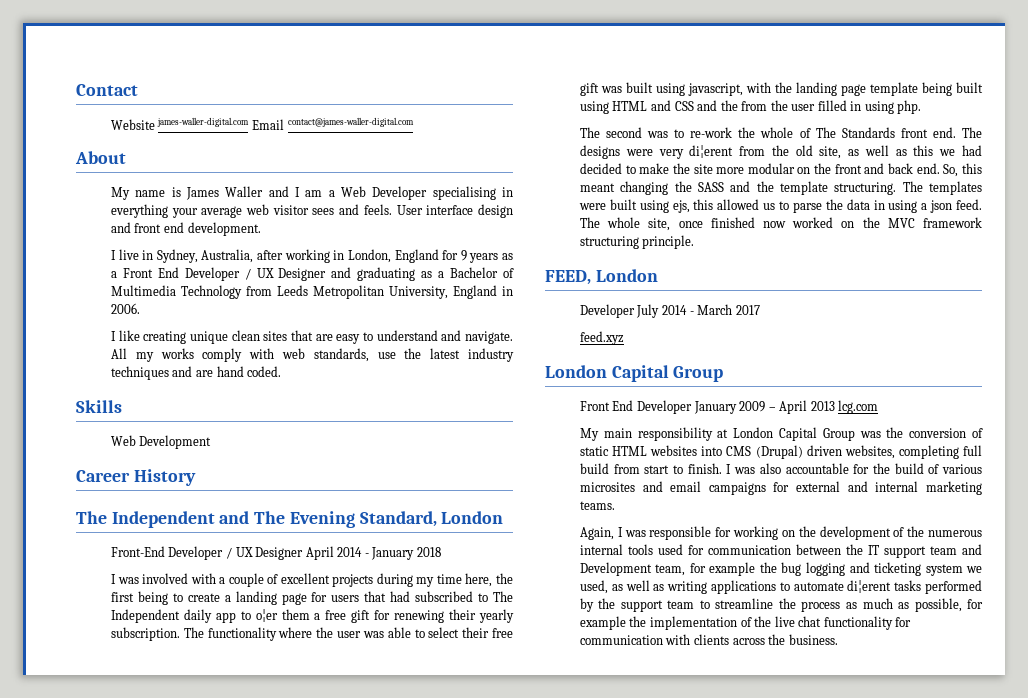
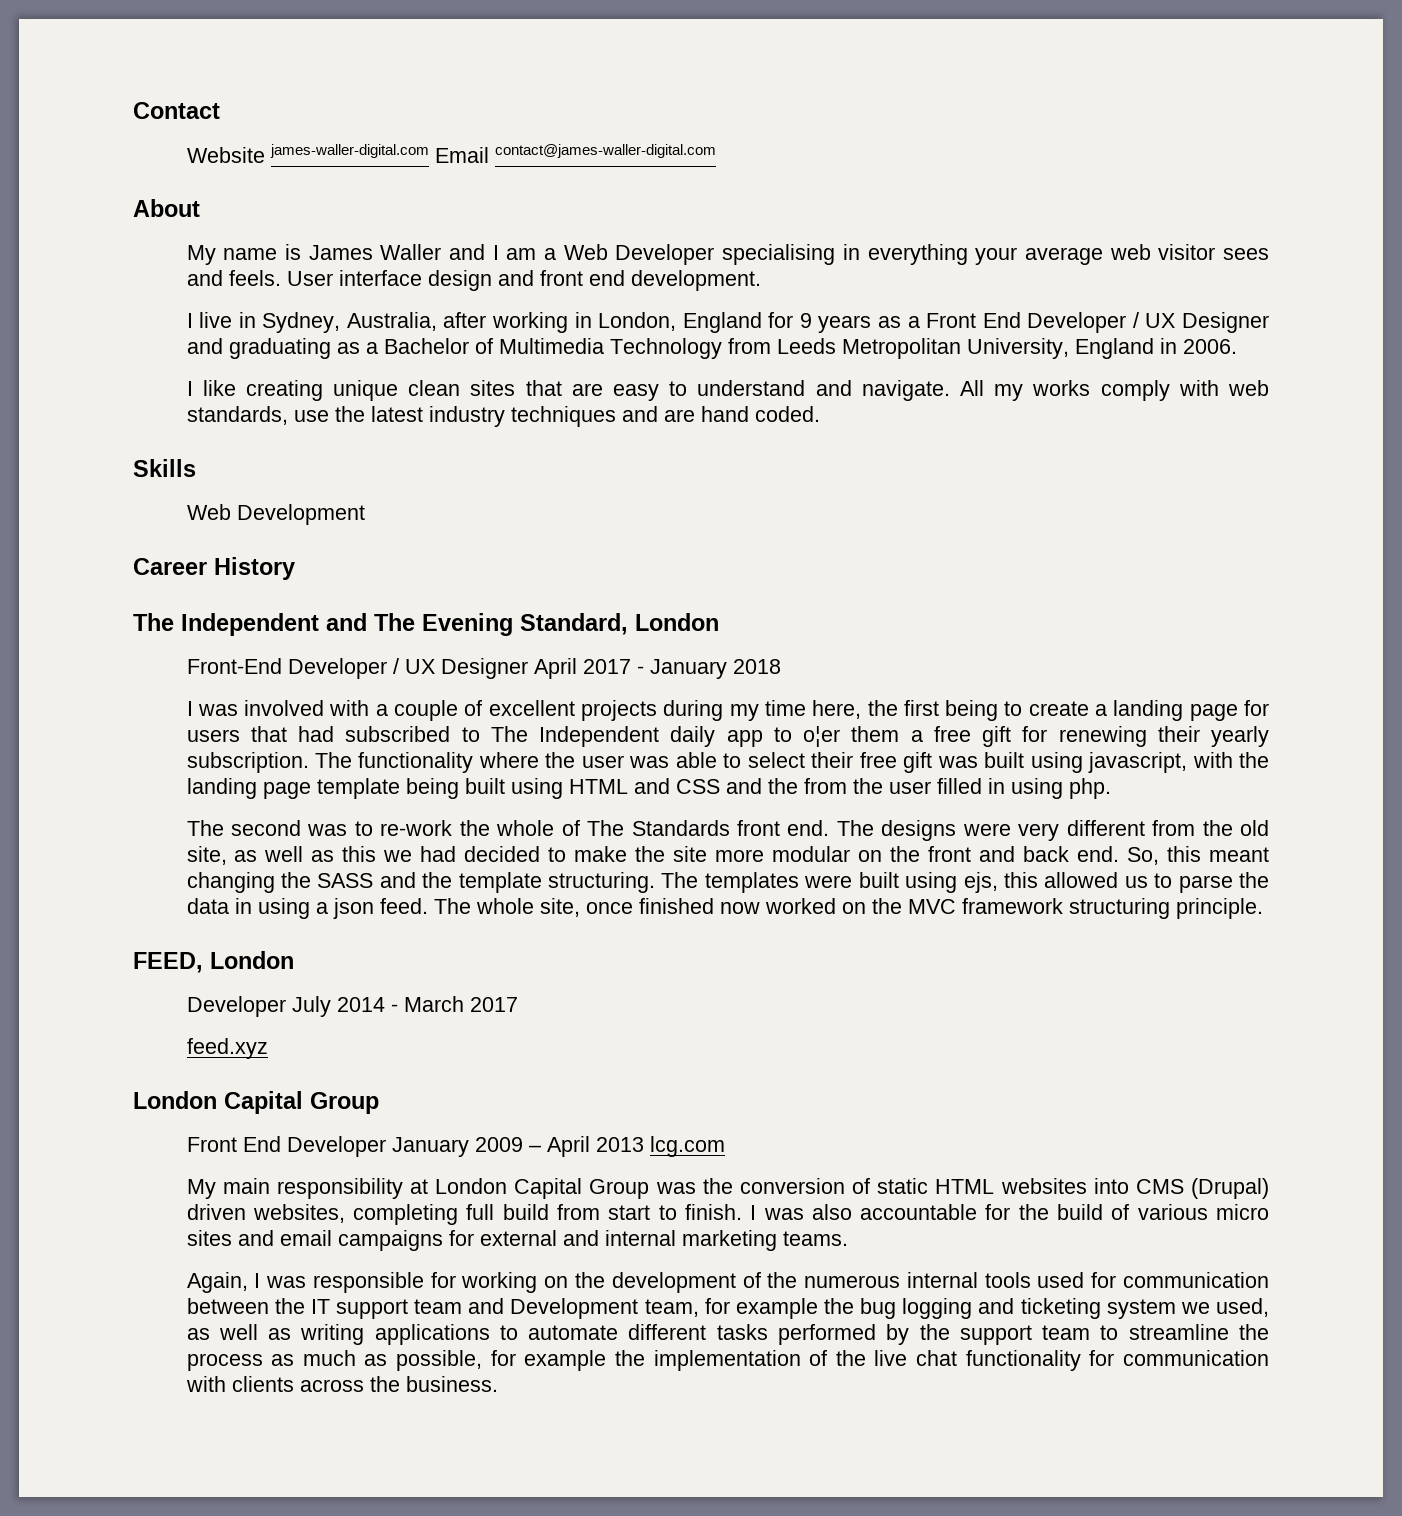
[337,547,363,557] 2014 -> [582,659,631,674] 2017
[689,145,734,158] di¦erent -> [1066,820,1145,836] different
[579,482,635,492] microsites -> [1216,1204,1270,1220] [186,1230,232,1246] micro sites
[847,580,892,593] di¦erent -> [628,1324,707,1340] different

